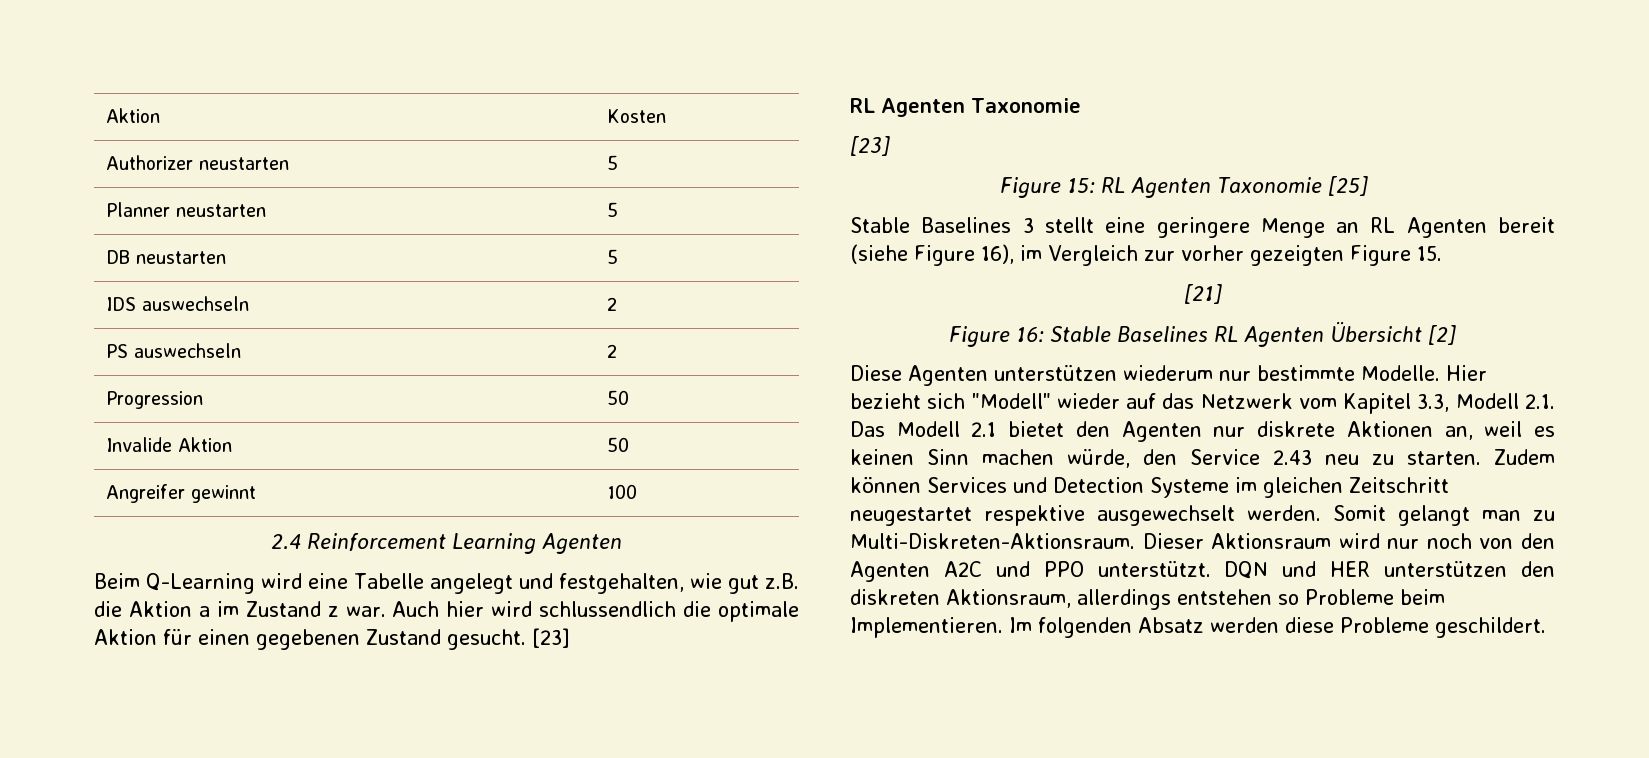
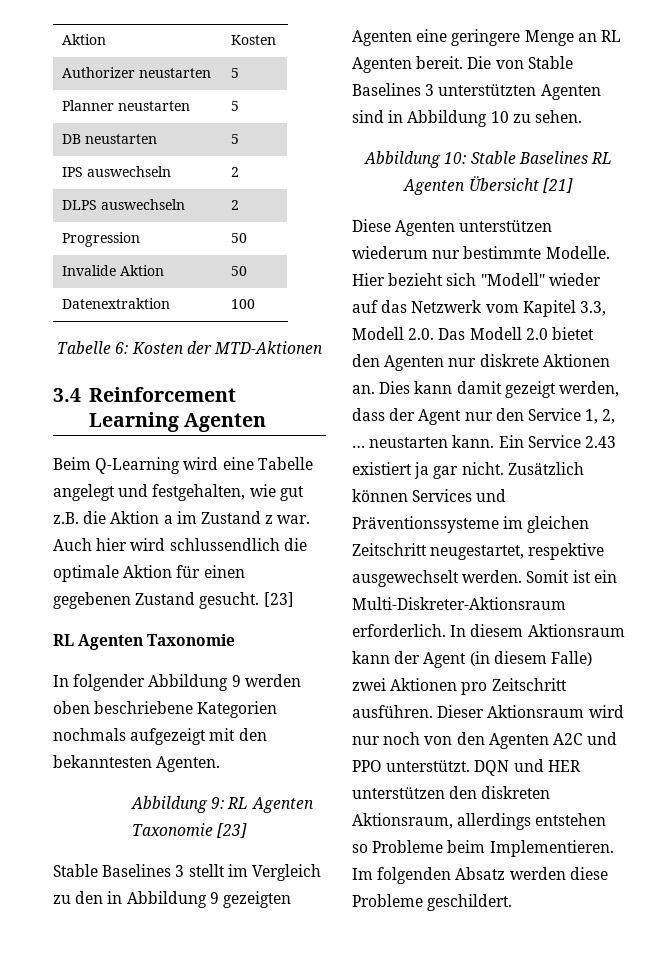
[106,296,250,311] [607,297,618,311] [106,344,129,358] IDS auswechseln | 2 // PS -> [62,166,172,177] [231,167,240,177] [62,200,98,210] IPS auswechseln | 2 // DLPS
[106,484,257,503] Angreifer gewinnt -> [62,298,171,309] Datenextraktion
[271,534,301,550] 2.4 -> [57,341,323,354] [53,388,81,402] Tabelle 6: Kosten der MTD-Aktionen // 3.4
[850,136,890,156] [999,176,1368,198] [23] // Figure 15: RL Agenten Taxonomie [25] -> [53,674,301,691] [53,701,278,718] [53,728,267,745] [53,755,221,772] [131,796,314,813] [132,823,248,838] In folgender Abbildung 9 werden oben beschriebene Kategorien nochmals aufgezeigt mit den bekanntesten Agenten. // Abbildung 9: RL Agenten Taxonomie [23]
(1094, 225) none -> [227,864,321,881] [53,891,291,908] [352,30,412,46] im Vergleich zu den in Abbildung 9 gezeigten Agenten
[1498,217,1555,233] [850,244,1442,266] [1183,284,1222,304] [949,326,1044,347] bereit (siehe Figure 16), im Vergleich zur vorher gezeigten Figure 15. // [21] // Figure 16: -> [416,56,573,69] [352,83,601,100] [352,110,582,127] [364,151,467,168] bereit. Die von Stable Baselines 3 unterstützten Agenten sind in Abbildung 10 zu sehen. // Abbildung 10:
[1428,325,1456,345] [2] -> [542,178,573,193] [21]
[1524,394,1555,409] 2.1. -> [408,328,435,340] 2.0.
[971,422,997,437] 2.1 -> [525,328,548,340] 2.0
[1444,421,1555,440] [850,449,1555,468] an, weil es keinen Sinn machen würde, den Service 2.43 neu zu starten. Zudem -> [352,381,619,398] [352,408,616,425] [352,435,616,448] [352,462,584,479] an. Dies kann damit gezeigt werden, dass der Agent nur den Service 1, 2, … neustarten kann. Ein Service 2.43 existiert ja gar nicht. Zusätzlich
[1053,477,1229,498] Detection Systeme -> [352,516,499,533] Präventionssysteme
[850,507,972,526] neugestartet -> [430,545,525,560] neugestartet,
[1398,505,1555,526] [850,533,1135,549] gelangt man zu Multi-Diskreten-Aktionsraum. -> [572,570,617,583] [352,597,566,610] [352,624,625,637] [352,651,592,668] [352,678,567,695] [352,705,433,718] ist ein Multi-Diskreter-Aktionsraum erforderlich. In diesem Aktionsraum kann der Agent (in diesem Falle) zwei Aktionen pro Zeitschritt ausführen.

